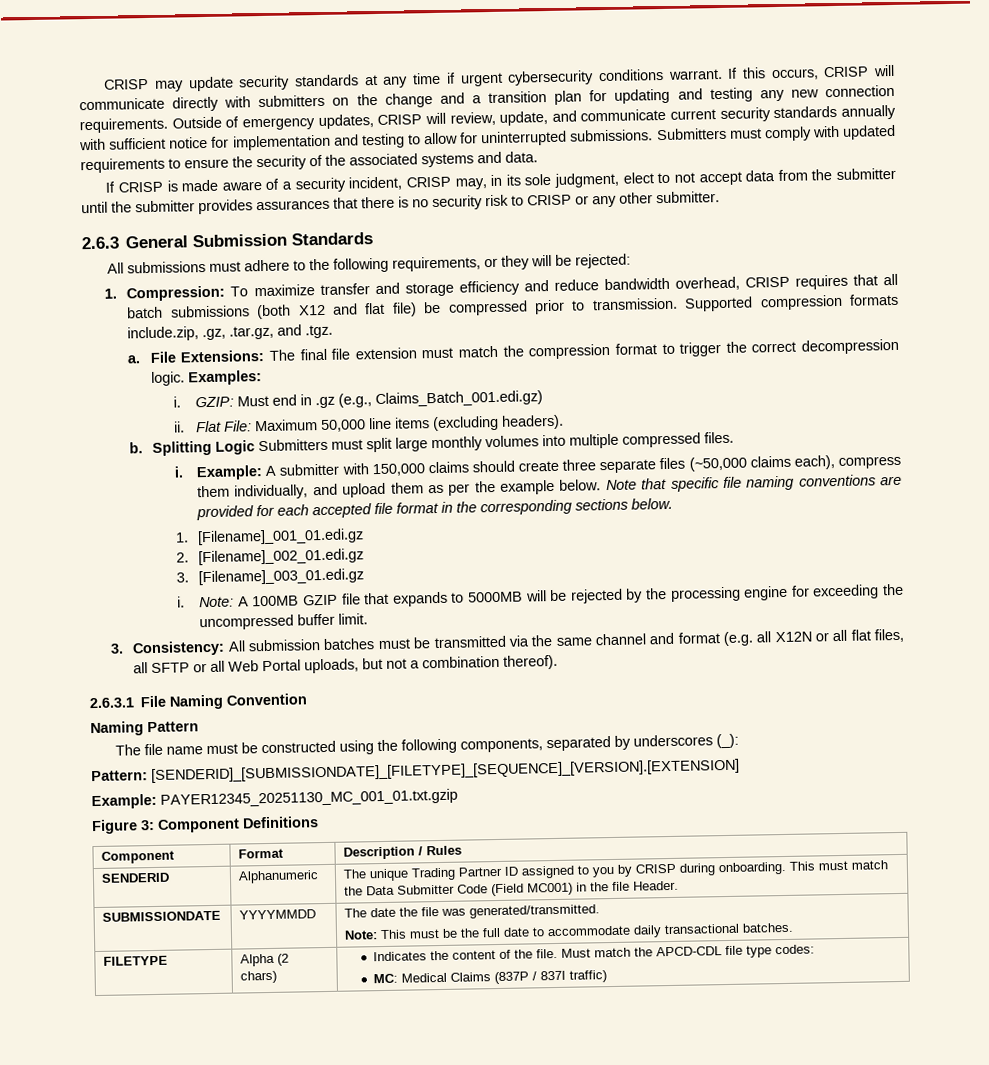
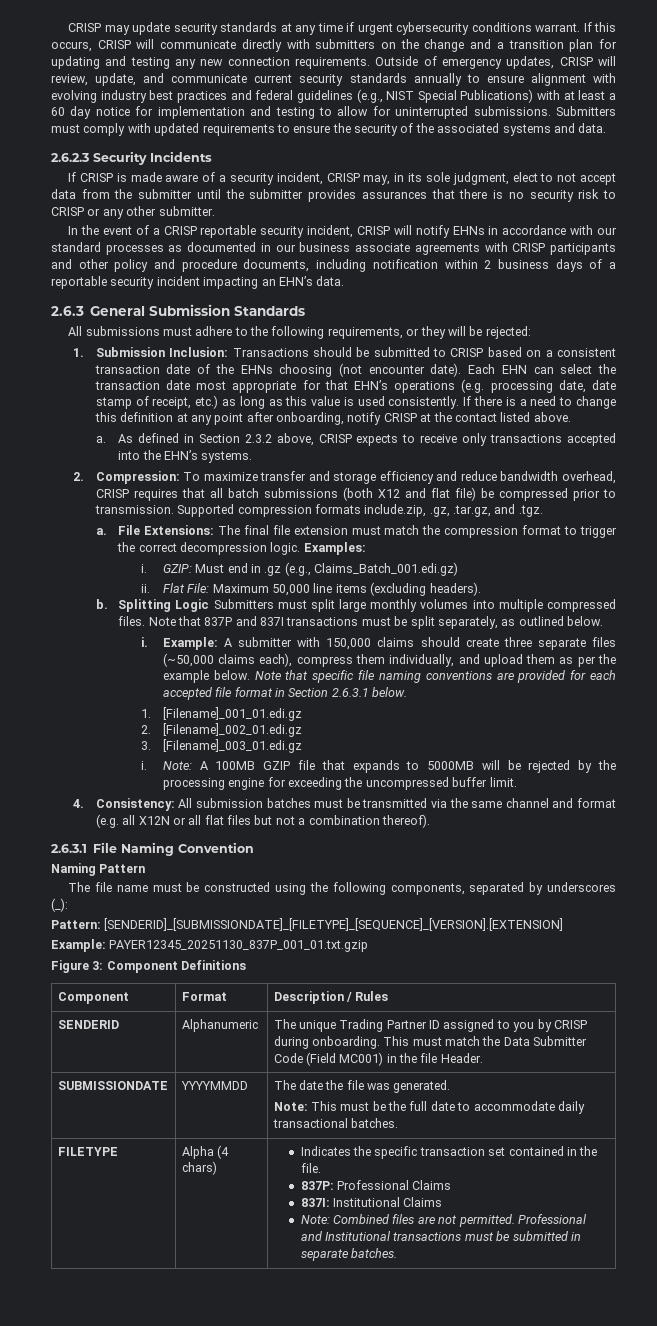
[79,137,167,151] with sufficient -> [466,73,616,86] [51,89,616,103] [51,106,92,119] to ensure alignment with evolving industry best practices and federal guidelines (e.g., NIST Special Publications) with at least a 60 day
(538, 157) none -> [51,151,212,165] // 2.6.2.3 Security Incidents
(720, 197) none -> [68,225,618,238] [51,242,616,255] [51,259,616,272] [51,276,345,289] // In the event of a CRISP reportable security incident, CRISP will notify EHNs in accordance with our standard processes as documented in our business associate agreements with CRISP participants and other policy and procedure documents, including notification within 2 business days of a reportable security incident impacting an EHN’s data.
(118, 293) none -> [95,347,617,357] [94,363,616,377] [94,379,617,393] [95,395,616,409] [94,412,571,425] [95,433,617,446] [118,450,253,463] [73,472,85,481] Submission Inclusion: Transactions should be submitted to CRISP based on a consistent transaction date of the EHNs choosing (not encounter date). Each EHN can select the transaction date most appropriate for that EHN’s operations (e.g. processing date, date stamp of receipt, etc.) as long as this value is used consistently. If there is a need to change this definition at any point after onboarding, notify CRISP at the contact listed above. // a. As defined in Section 2.3.2 above, CRISP expects to receive only transactions accepted into the EHN’s systems. // 2.
(734, 437) none -> [148,616,604,629] Note that 837P and 837I transactions must be split separately, as outlined below.
[456,498,629,516] the corresponding sections -> [288,688,369,697] Section 2.6.3.1
[110,643,125,654] 3. -> [73,799,85,808] 4.
[874,628,904,643] [133,658,360,674] files, all SFTP or all Web Portal uploads, -> [227,815,252,825] files
[160,788,458,808] PAYER12345_20251130_MC_001_01.txt.gzip -> [109,940,369,952] PAYER12345_20251130_837P_001_01.txt.gzip
[469,904,601,919] generated/transmitted. -> [393,1080,451,1093] generated.
[277,953,290,966] (2 -> [216,1145,229,1159] (4
[452,944,816,960] [373,970,608,985] content of the file. Must match the APCD-CDL file type codes: // MC: Medical Claims (837P / 837I traffic) -> [374,1146,598,1159] [300,1163,321,1173] [300,1180,452,1190] [300,1197,443,1207] [300,1214,587,1227] [300,1231,581,1241] [300,1248,398,1261] specific transaction set contained in the file. // 837P: Professional Claims // 837I: Institutional Claims // Note: Combined files are not permitted. Professional and Institutional transactions must be submitted in separate batches.

